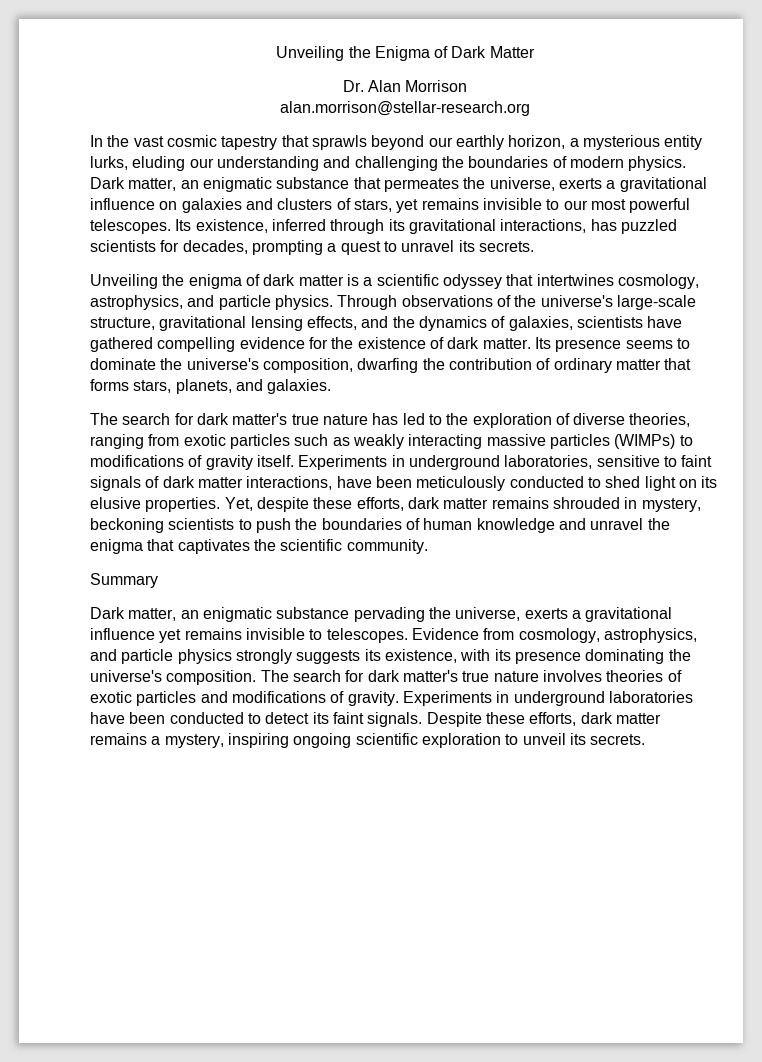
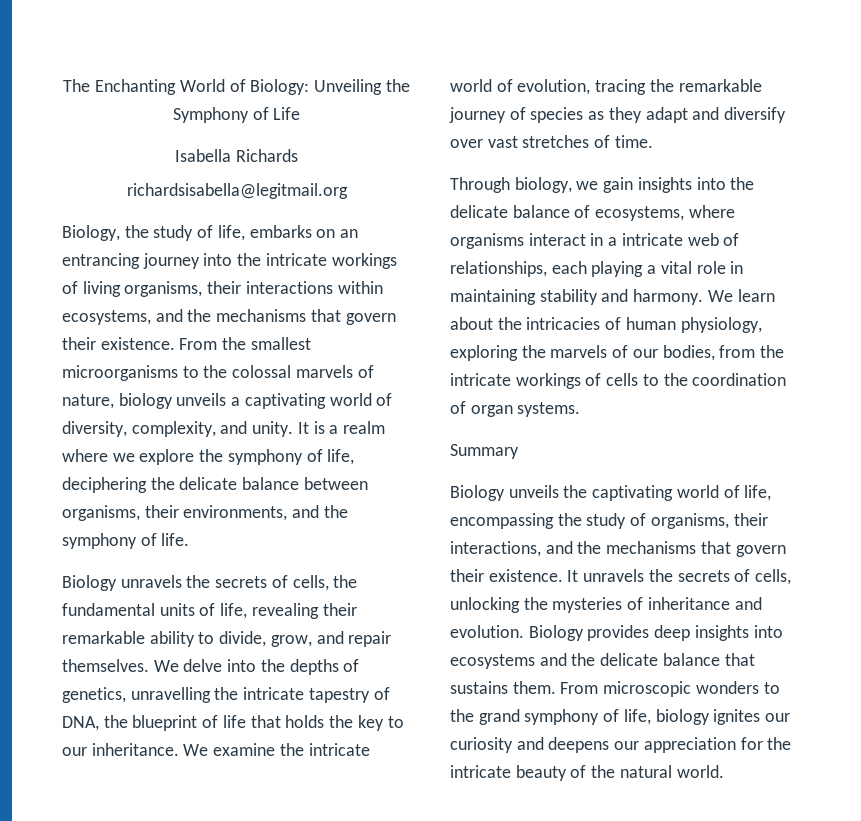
[276,46,535,61] [342,80,468,92] [280,101,530,116] [90,135,703,150] [90,156,687,171] [90,177,707,192] [90,198,691,213] [90,219,677,234] [90,240,534,255] [90,274,699,289] [90,295,696,310] [90,316,683,331] [90,337,690,352] [90,358,692,373] [90,379,332,394] [90,413,691,428] [90,434,693,449] [90,455,713,470] [90,476,718,491] [90,497,701,512] [90,518,670,533] [90,539,428,554] [90,573,158,588] [90,607,673,622] [90,628,697,643] [90,649,691,664] [90,670,682,685] [90,691,693,706] [90,712,661,727] [90,733,646,748] Unveiling the Enigma of Dark Matter // Dr. Alan Morrison // alan.morrison@stellar-research.org // In the vast cosmic tapestry that sprawls beyond our earthly horizon, a mysterious entity lurks, eluding our understanding and challenging the boundaries of modern physics. Dark matter, an enigmatic substance that permeates the universe, exerts a gravitational influence on galaxies and clusters of stars, yet remains invisible to our most powerful telescopes. Its existence, inferred through its gravitational interactions, has puzzled scientists for decades, prompting a quest to unravel its secrets. // Unveiling the enigma of dark matter is a scientific odyssey that intertwines cosmology, astrophysics, and particle physics. Through observations of the universe's large-scale structure, gravitational lensing effects, and the dynamics of galaxies, scientists have gathered compelling evidence for the existence of dark matter. Its presence seems to dominate the universe's composition, dwarfing the contribution of ordinary matter that forms stars, planets, and galaxies. // The search for dark matter's true nature has led to the exploration of diverse theories, ranging from exotic particles such as weakly interacting massive particles (WIMPs) to modifications of gravity itself. Experiments in underground laboratories, sensitive to faint signals of dark matter interactions, have been meticulously conducted to shed light on its elusive properties. Yet, despite these efforts, dark matter remains shrouded in mystery, beckoning scientists to push the boundaries of human knowledge and unravel the enigma that captivates the scientific community. // Summary // Dark matter, an enigmatic substance pervading the universe, exerts a gravitational influence yet remains invisible to telescopes. Evidence from cosmology, astrophysics, and particle physics strongly suggests its existence, with its presence dominating the universe's composition. The search for dark matter's true nature involves theories of exotic particles and modifications of gravity. Experiments in underground laboratories have been conducted to detect its faint signals. Despite these efforts, dark matter remains a mystery, inspiring ongoing scientific exploration to unveil its secrets. -> [63,79,410,95] [172,107,301,123] [175,149,298,162] [126,183,348,199] [62,225,359,241] [62,253,397,269] [62,281,383,297] [62,309,396,325] [62,337,311,350] [62,365,374,381] [62,393,393,409] [62,421,386,437] [62,449,355,465] [62,477,368,493] [62,505,348,521] [62,533,190,549] [62,575,358,591] [62,603,357,619] [62,631,392,647] [62,659,360,675] [62,687,390,703] [62,715,404,731] [62,743,370,756] [450,79,762,95] [449,107,787,123] [450,135,653,148] [450,177,755,193] [450,205,735,221] [450,233,740,249] [450,261,744,277] [450,289,775,305] [450,317,762,333] [450,345,785,361] [450,373,787,389] [450,401,581,417] [450,444,519,459] [450,485,772,501] [450,513,768,529] [450,541,786,557] [450,569,792,585] [450,597,762,613] [450,625,783,641] [450,653,755,669] [450,681,780,697] [450,709,791,725] [450,737,792,753] [450,765,724,781] The Enchanting World of Biology: Unveiling the Symphony of Life // Isabella Richards // richardsisabella@legitmail.org // Biology, the study of life, embarks on an entrancing journey into the intricate workings of living organisms, their interactions within ecosystems, and the mechanisms that govern their existence. From the smallest microorganisms to the colossal marvels of nature, biology unveils a captivating world of diversity, complexity, and unity. It is a realm where we explore the symphony of life, deciphering the delicate balance between organisms, their environments, and the symphony of life. // Biology unravels the secrets of cells, the fundamental units of life, revealing their remarkable ability to divide, grow, and repair themselves. We delve into the depths of genetics, unravelling the intricate tapestry of DNA, the blueprint of life that holds the key to our inheritance. We examine the intricate world of evolution, tracing the remarkable journey of species as they adapt and diversify over vast stretches of time. // Through biology, we gain insights into the delicate balance of ecosystems, where organisms interact in a intricate web of relationships, each playing a vital role in maintaining stability and harmony. We learn about the intricacies of human physiology, exploring the marvels of our bodies, from the intricate workings of cells to the coordination of organ systems. // Summary // Biology unveils the captivating world of life, encompassing the study of organisms, their interactions, and the mechanisms that govern their existence. It unravels the secrets of cells, unlocking the mysteries of inheritance and evolution. Biology provides deep insights into ecosystems and the delicate balance that sustains them. From microscopic wonders to the grand symphony of life, biology ignites our curiosity and deepens our appreciation for the intricate beauty of the natural world.

